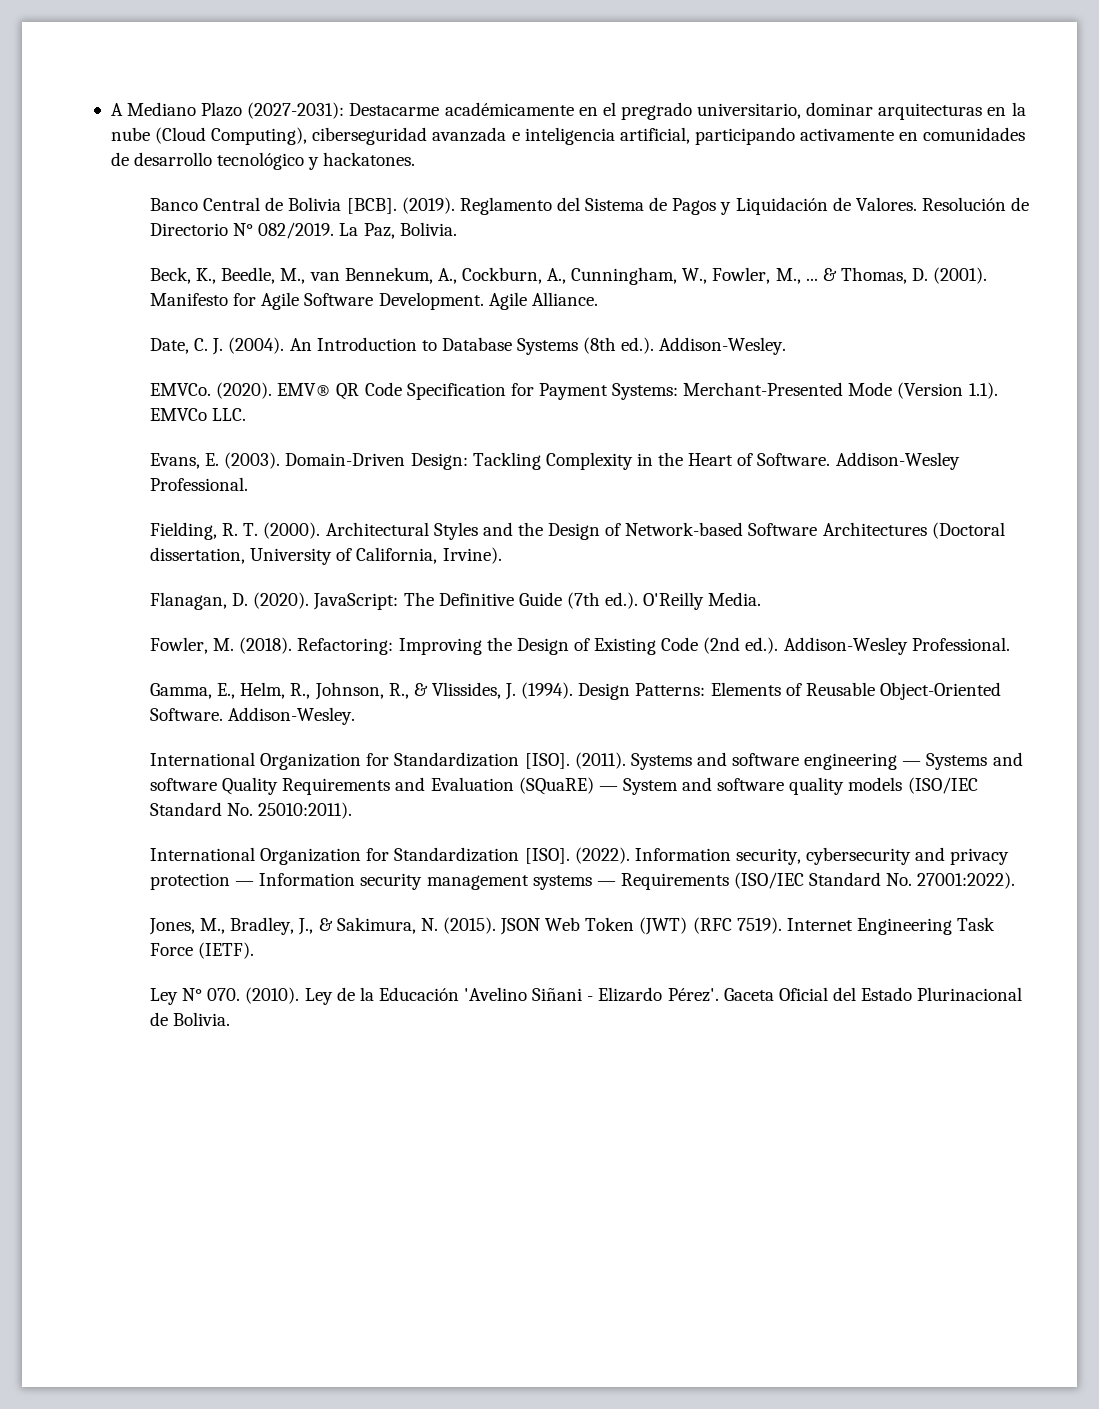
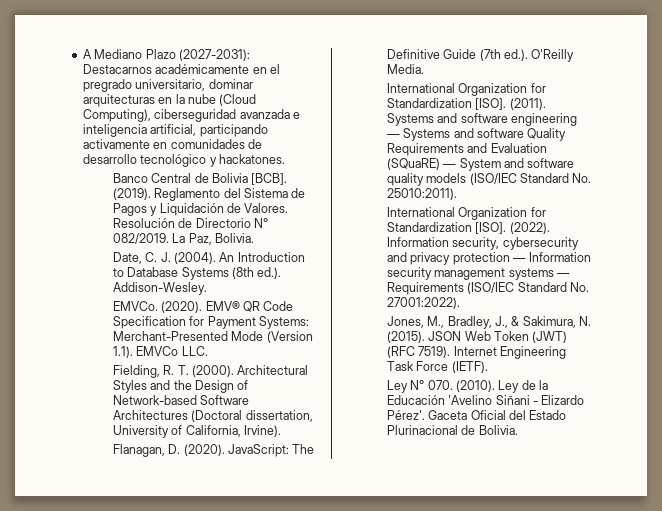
[349,103,440,116] Destacarme -> [82,64,152,74] Destacarnos
[150,267,988,285] [150,292,598,310] // Beck, K., Beedle, M., van Bennekum, A., Cockburn, A., Cunningham, W., Fowler, M., ... & Thomas, D. (2001). Manifesto for Agile Software Development. Agile Alliance. -> (254, 238) none
[150,452,960,470] [150,477,249,491] // Evans, E. (2003). Domain-Driven Design: Tackling Complexity in the Heart of Software. Addison-Wesley Professional. -> (208, 351) none
[150,637,1010,655] [150,682,1001,700] [150,707,356,725] // Fowler, M. (2018). Refactoring: Improving the Design of Existing Code (2nd ed.). Addison-Wesley Professional. // Gamma, E., Helm, R., Johnson, R., & Vlissides, J. (1994). Design Patterns: Elements of Reusable Object-Oriented Software. Addison-Wesley. -> (424, 69) none

